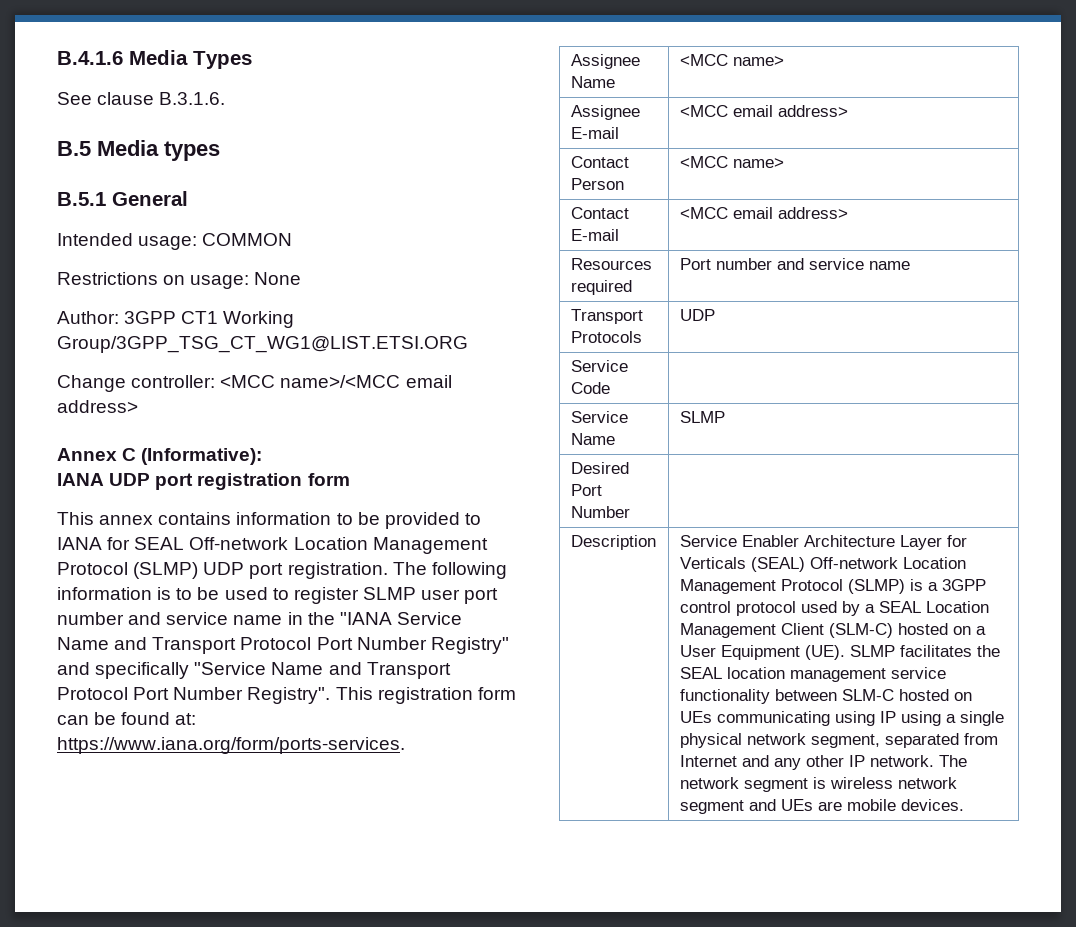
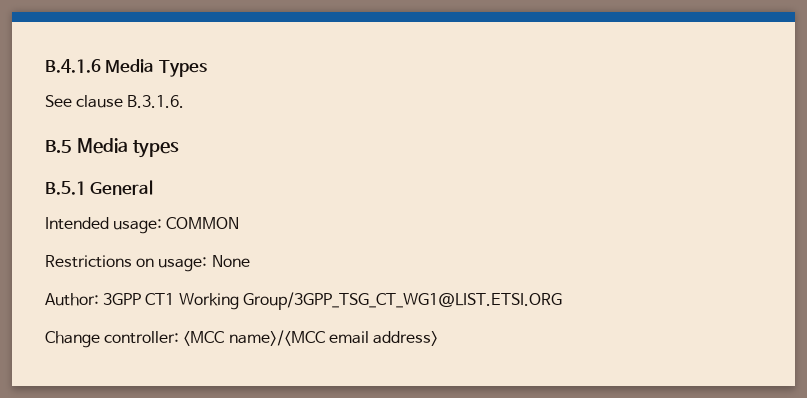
[57,448,263,465] [57,473,350,490] [57,512,481,529] [57,537,488,554] [57,562,507,579] [57,587,499,604] [57,612,462,625] [57,637,509,654] [57,662,451,679] [57,687,516,704] [57,712,197,725] [57,737,405,754] [570,54,640,69] [570,76,615,88] [679,54,784,66] [570,105,640,120] [570,127,619,139] [679,105,848,117] [570,156,629,168] [570,178,624,190] [679,156,784,168] [570,207,629,219] [570,229,619,241] [679,207,848,219] [570,258,652,270] [570,280,632,295] [679,258,910,270] [570,309,643,324] [570,331,642,343] [679,309,715,321] [570,360,628,372] [570,382,610,394] [570,411,628,423] [570,433,615,445] [679,411,725,423] [570,462,629,474] [570,484,602,496] [570,506,630,518] [570,535,656,550] [679,535,967,550] [679,557,966,572] [679,579,986,594] [679,601,989,616] [679,623,986,638] [679,645,1000,660] [679,667,946,682] [679,689,972,704] [679,711,1004,726] [679,733,998,748] [679,755,967,770] [679,777,957,792] [679,799,964,814] // Annex C (Informative): // IANA UDP port registration form // This annex contains information to be provided to IANA for SEAL Off-network Location Management Protocol (SLMP) UDP port registration. The following information is to be used to register SLMP user port number and service name in the "IANA Service Name and Transport Protocol Port Number Registry" and specifically "Service Name and Transport Protocol Port Number Registry". This registration form can be found at: https://www.iana.org/form/ports-services. // Assignee Name | <MCC name> // Assignee E-mail | <MCC email address> // Contact Person | <MCC name> // Contact E-mail | <MCC email address> // Resources required | Port number and service name // Transport Protocols | UDP // Service Code | // Service Name | SLMP // Desired Port Number | // Description | Service Enabler Architecture Layer for Verticals (SEAL) Off-network Location Management Protocol (SLMP) is a 3GPP control protocol used by a SEAL Location Management Client (SLM-C) hosted on a User Equipment (UE). SLMP facilitates the SEAL location management service functionality between SLM-C hosted on UEs communicating using IP using a single physical network segment, separated from Internet and any other IP network. The network segment is wireless network segment and UEs are mobile devices. -> (438, 338) none

